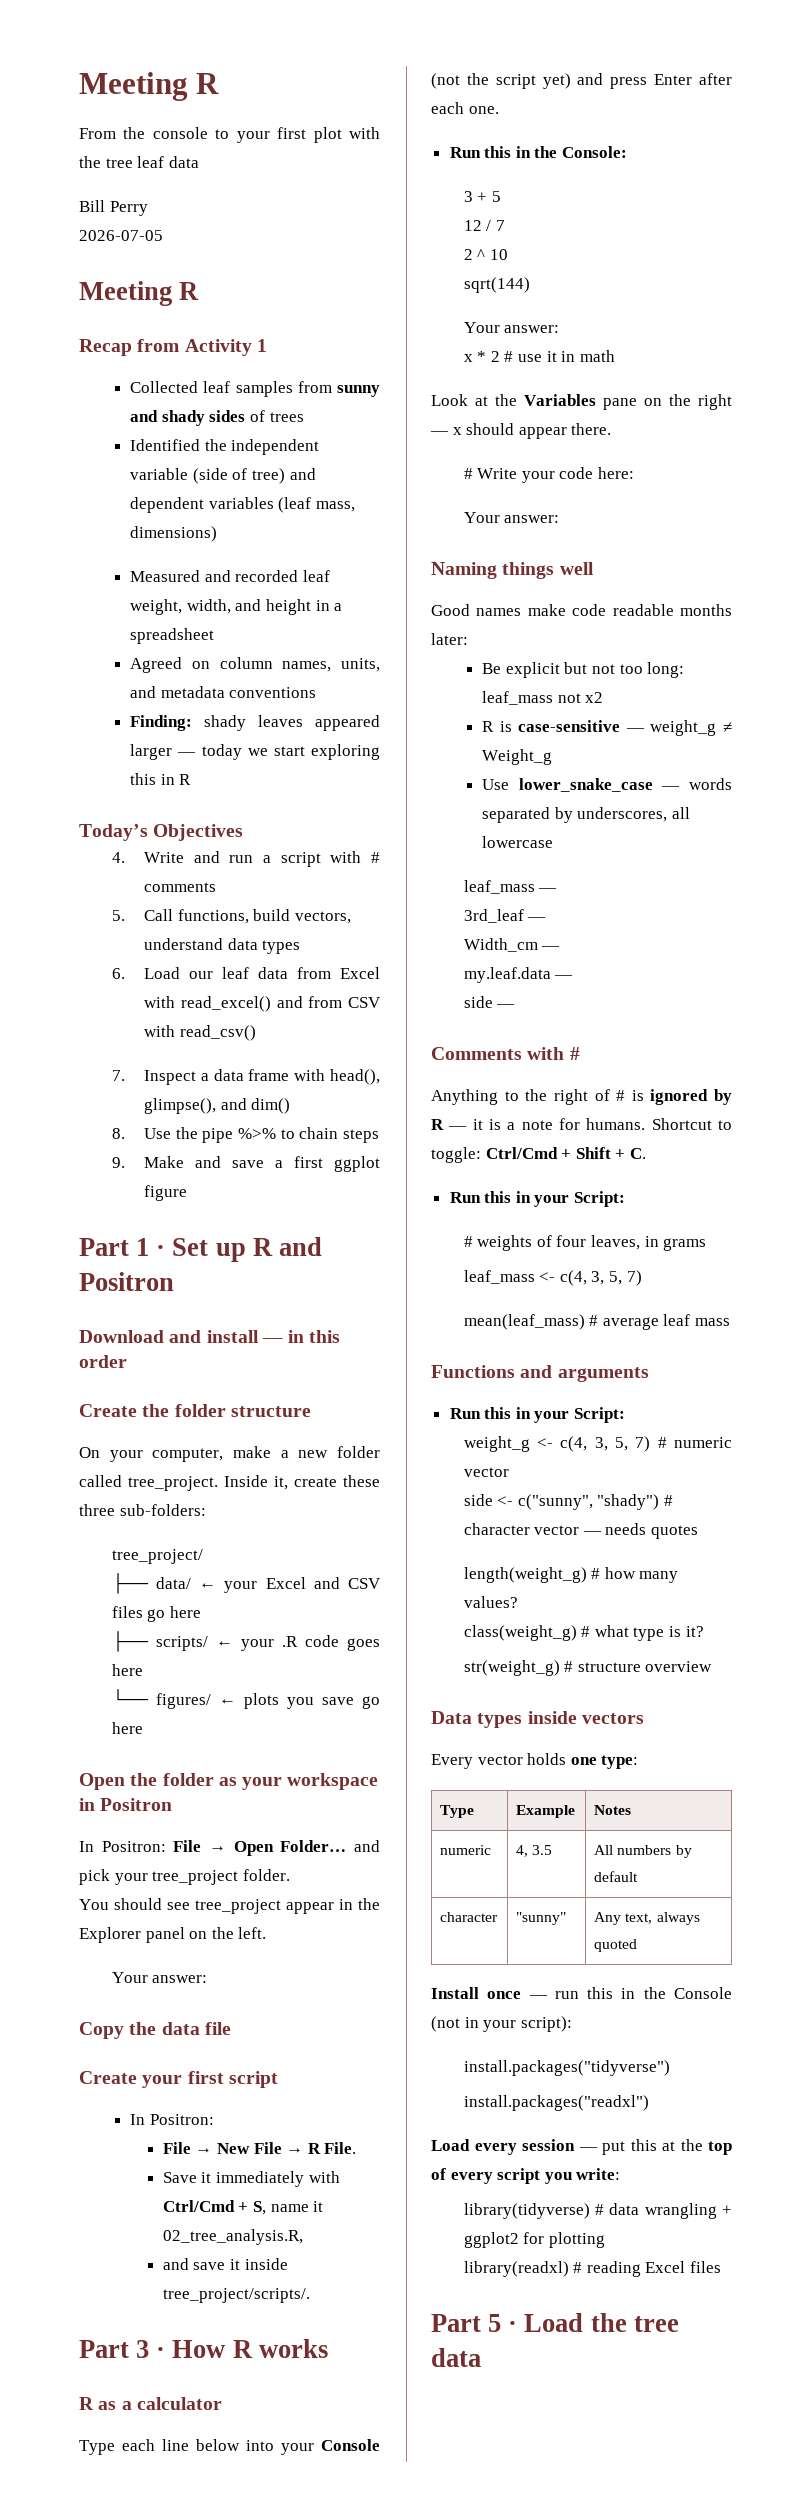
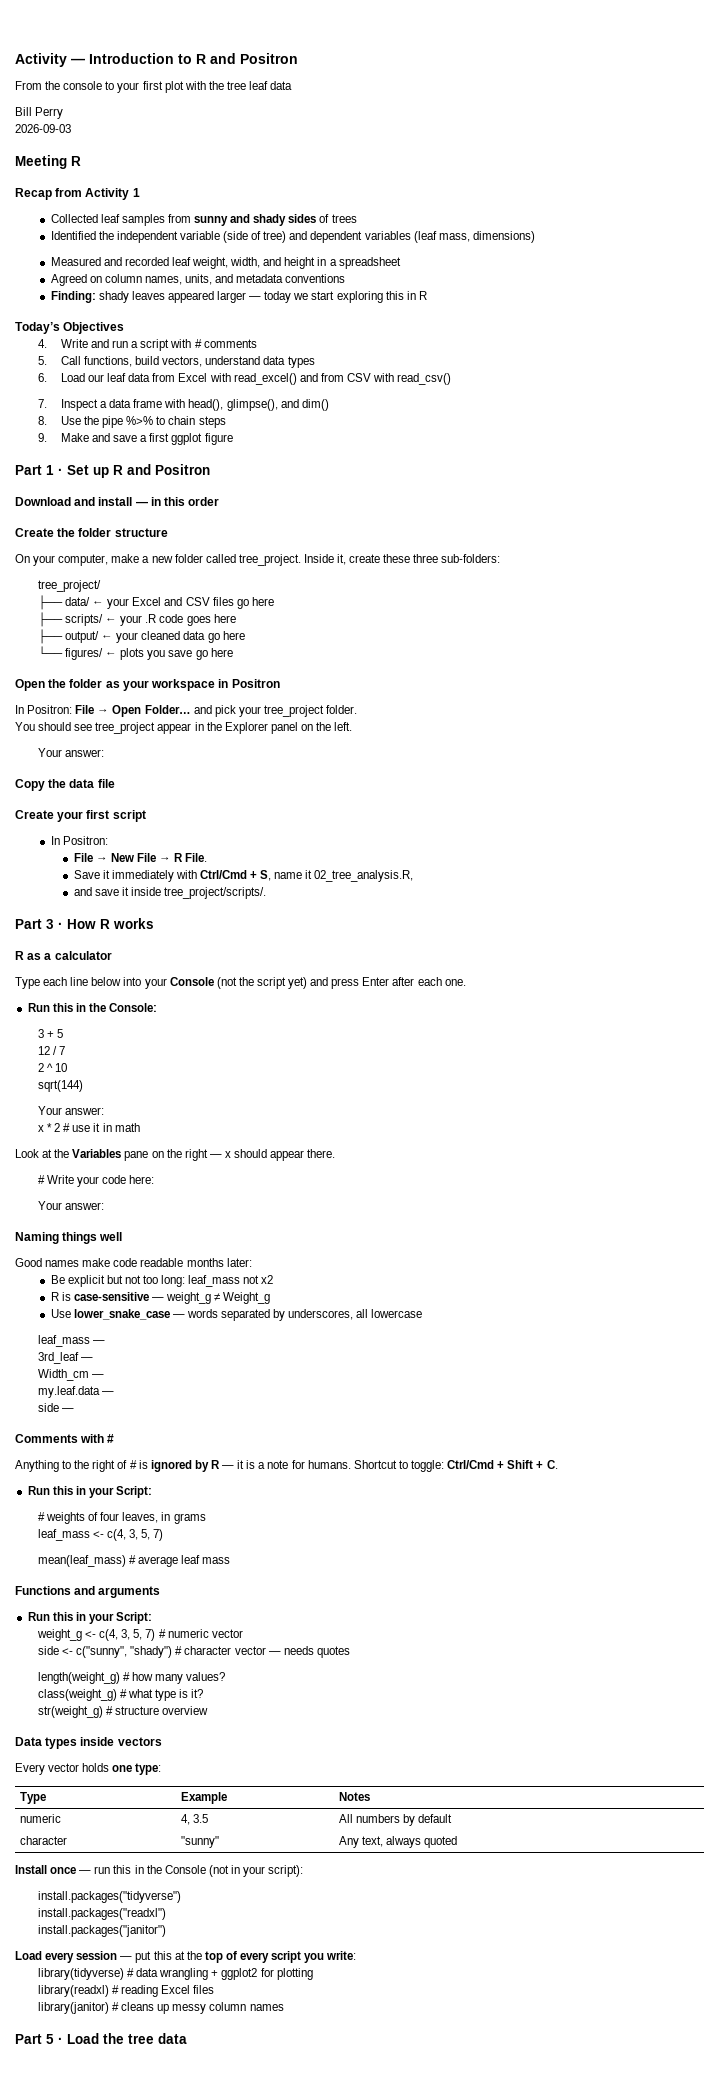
[79,72,220,101] Meeting R -> [15,53,298,67] Activity — Introduction to R and Positron
[79,230,163,241] 2026-07-05 -> [15,124,71,133] 2026-09-03
(143, 1670) none -> [37,629,245,644] // ├── output/ ← your cleaned data go here
(649, 2103) none -> [37,1925,166,1937] // install.packages("janitor")
(721, 2267) none -> [37,2002,284,2014] // library(janitor) # cleans up messy column names

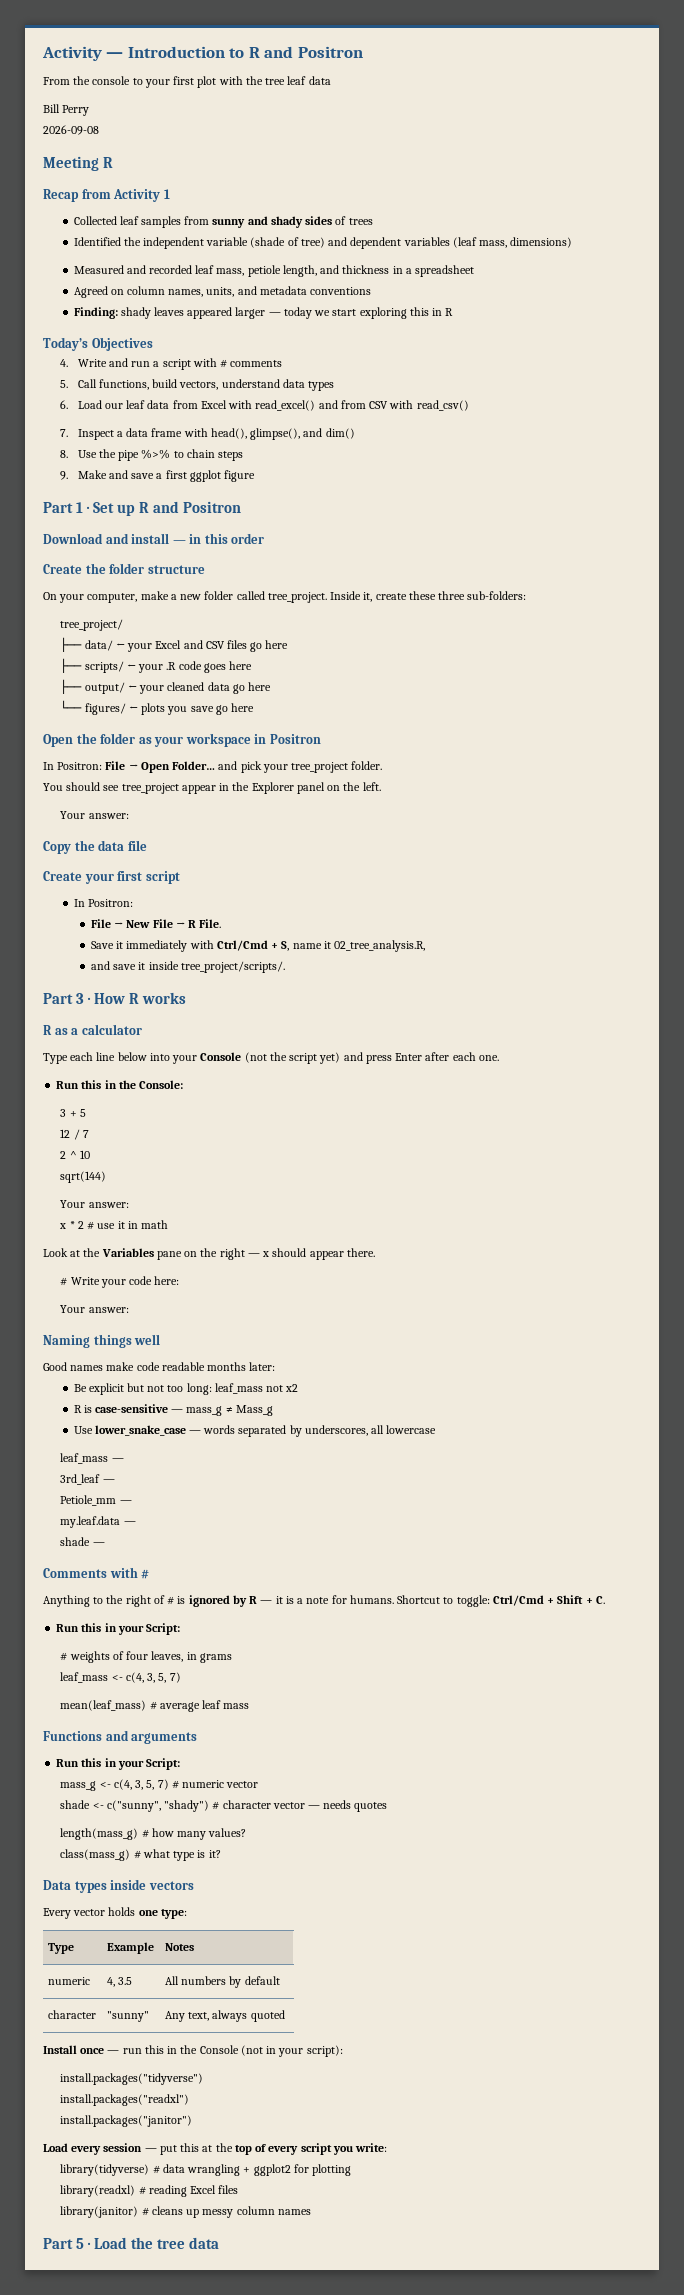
[15,124,71,133] 2026-09-03 -> [43,125,99,135] 2026-09-08
[223,231,249,243] (side -> [250,237,286,248] (shade
[192,257,316,269] weight, width, and height -> [216,265,390,277] mass, petiole length, and thickness
[166,1292,271,1304] weight_g ≠ Weight_g -> [186,1405,273,1416] mass_g ≠ Mass_g
[37,1369,89,1381] Width_cm -> [60,1495,117,1506] Petiole_mm
[37,1403,59,1412] side -> [60,1537,91,1546] shade
[36,1629,82,1641] weight_g -> [60,1781,97,1791] mass_g
[37,1646,59,1655] side -> [60,1800,91,1809] shade
[37,1672,120,1684] length(weight_g) -> [60,1828,139,1840] length(mass_g)
[37,1689,117,1701] class(weight_g) -> [60,1849,131,1861] class(mass_g)
[37,1706,209,1718] // str(weight_g) # structure overview -> (221, 1854) none

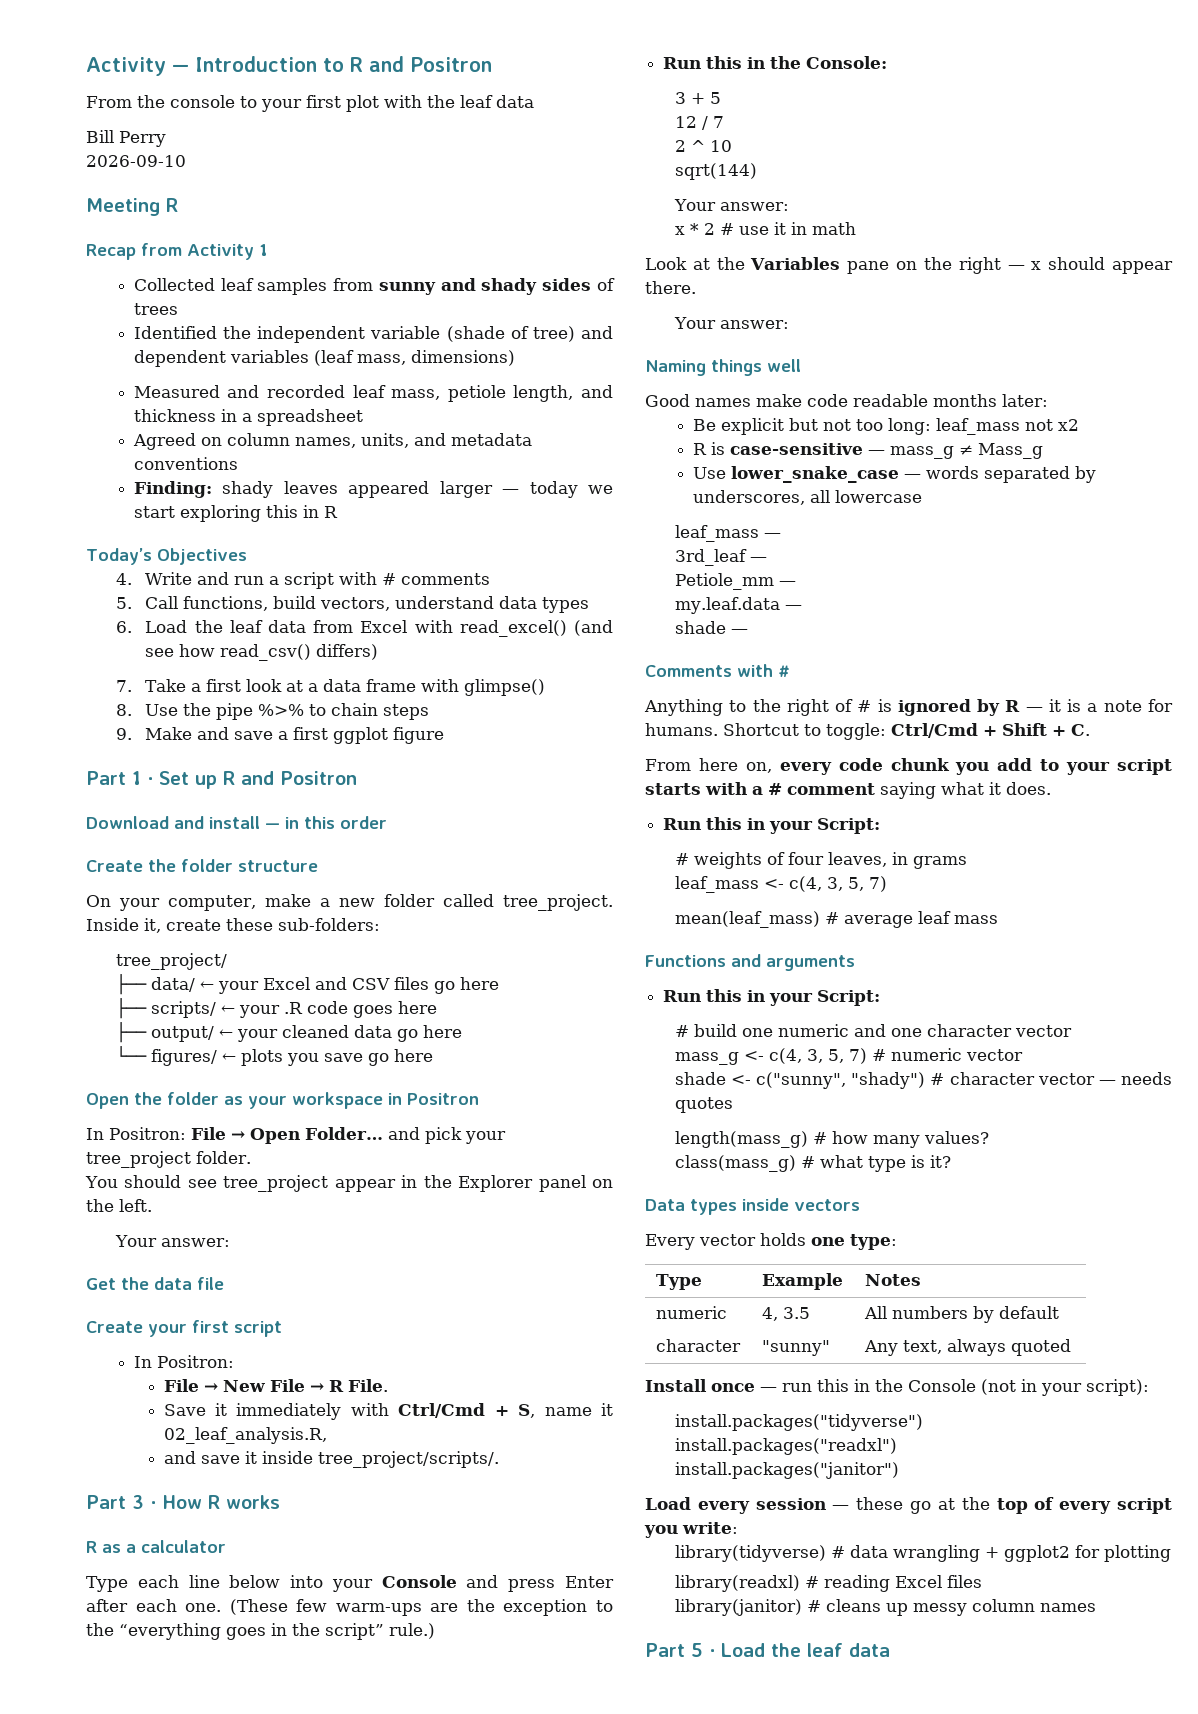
[265,78,286,85] tree -> (455, 101) none
[43,125,99,135] 2026-09-08 -> [86,155,186,167] 2026-09-10
[104,403,123,409] our -> [194,620,223,633] the
[318,400,414,409] and from CSV with -> [574,620,613,636] [145,644,216,657] (and see how
(469, 405) none -> [316,644,379,660] differs)
[77,428,355,440] Inspect a data frame with head(), glimpse(), and dim() -> [145,679,546,696] Take a first look at a data frame with glimpse()
[438,591,466,600] three -> (273, 924) none
[43,841,71,854] Copy -> [86,1278,116,1290] Get
[334,940,426,952] 02_tree_analysis.R, -> [163,1427,327,1444] 02_leaf_analysis.R,
[244,1052,341,1064] (not the script yet) -> (457, 1581) none
(499, 1058) none -> [229,1599,613,1616] [86,1623,435,1640] (These few warm-ups are the exception to the “everything goes in the script” rule.)
[60,1276,180,1288] // # Write your code here: -> (696, 287) none
(605, 1600) none -> [645,758,1172,775] [645,782,1051,799] // From here on, every code chunk you add to your script starts with a # comment saying what it does.
(181, 1764) none -> [674,1024,1072,1037] // # build one numeric and one character vector
[159,2143,200,2155] put this -> [856,1497,932,1514] these go
[157,2239,186,2249] tree -> [807,1643,843,1657] leaf

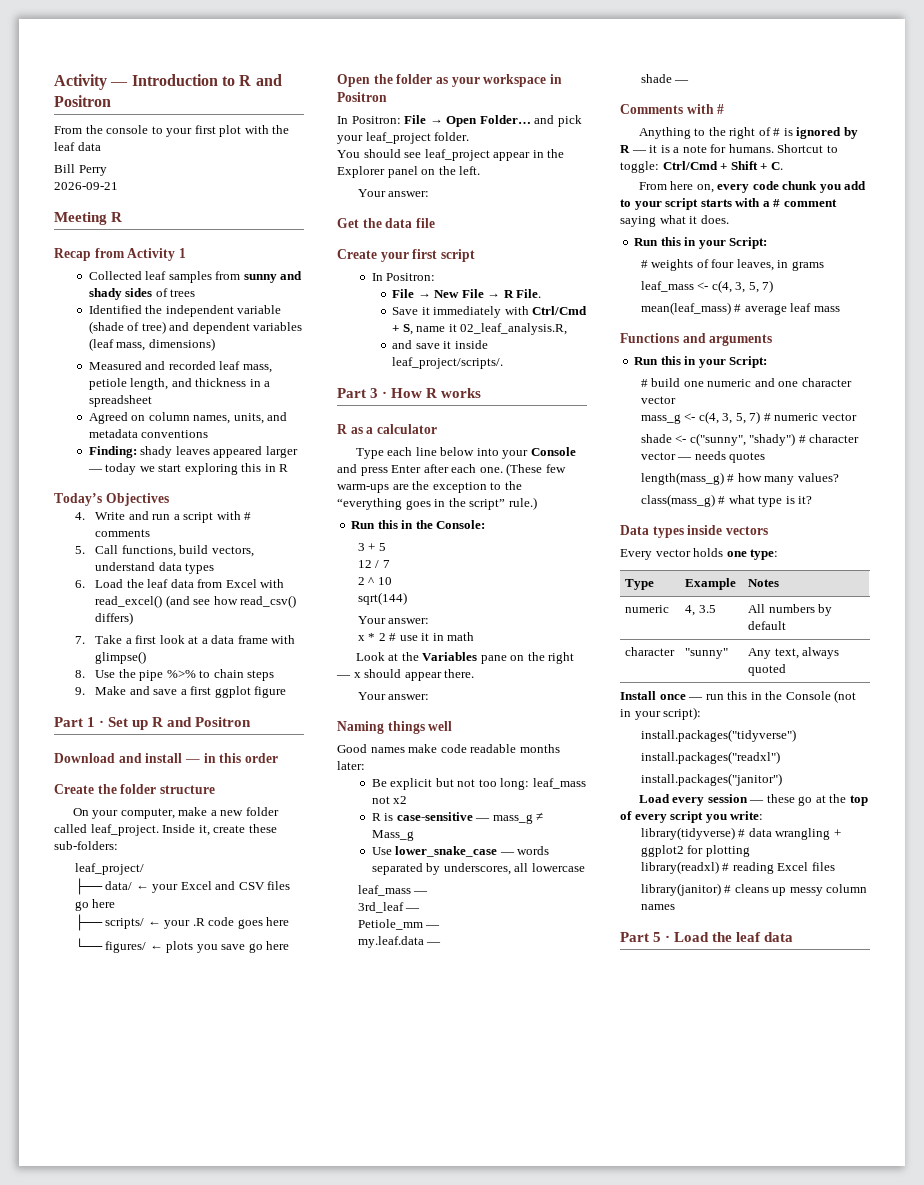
[86,155,186,167] 2026-09-10 -> [54,182,118,190] 2026-09-21
[503,894,613,911] tree_project. -> [90,824,159,836] leaf_project.
[115,953,227,970] tree_project/ -> [74,863,144,875] leaf_project/
[115,1022,462,1043] // ├── output/ ← your cleaned data go here -> (290, 921) none
[86,1151,191,1168] tree_project -> [365,132,431,144] leaf_project
[223,1175,329,1192] tree_project -> [424,149,490,161] leaf_project
[317,1451,499,1468] tree_project/scripts/. -> [392,357,504,369] leaf_project/scripts/.

